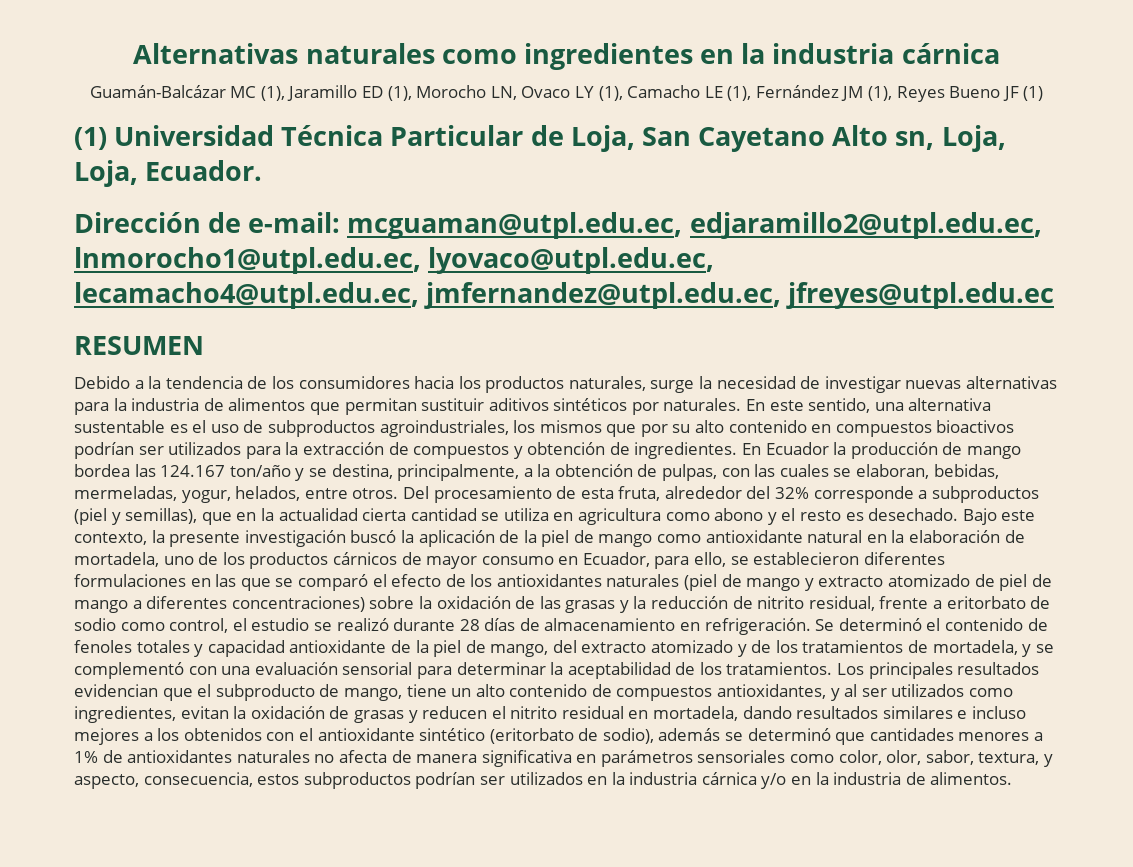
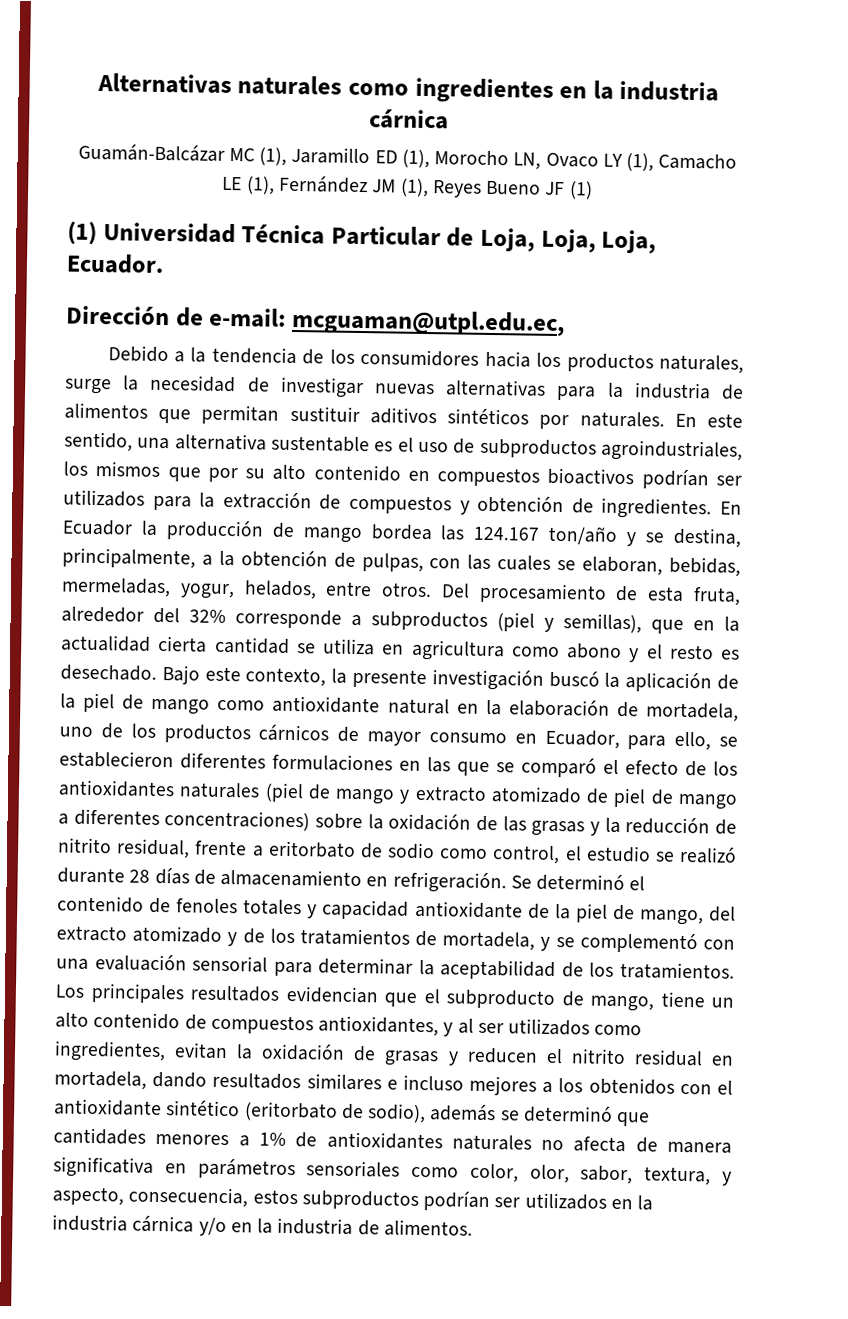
[641,125,935,152] San Cayetano Alto sn, -> (536, 239) none
[689,212,1042,239] [74,247,715,274] [74,282,1055,309] [74,336,204,355] edjaramillo2@utpl.edu.ec, lnmorocho1@utpl.edu.ec, lyovaco@utpl.edu.ec, lecamacho4@utpl.edu.ec, jmfernandez@utpl.edu.ec, jfreyes@utpl.edu.ec // RESUMEN -> (565, 323) none

